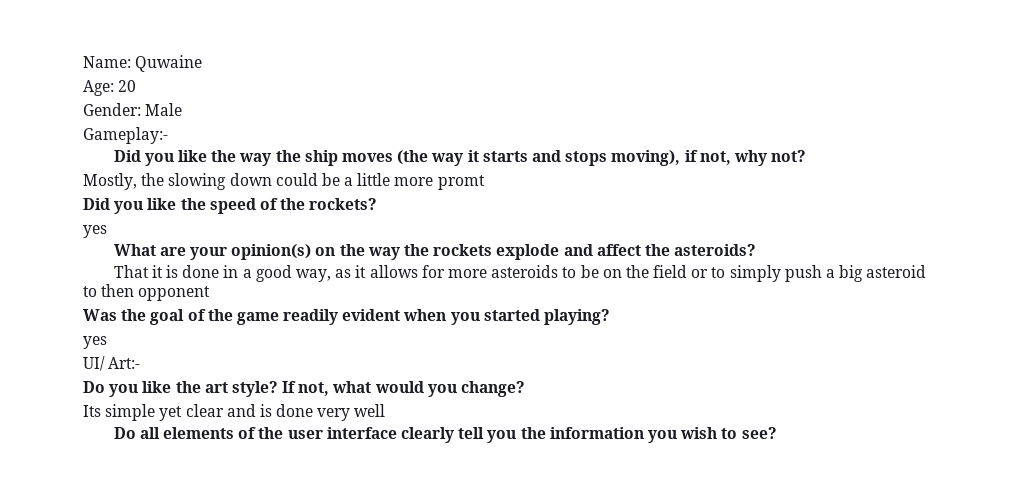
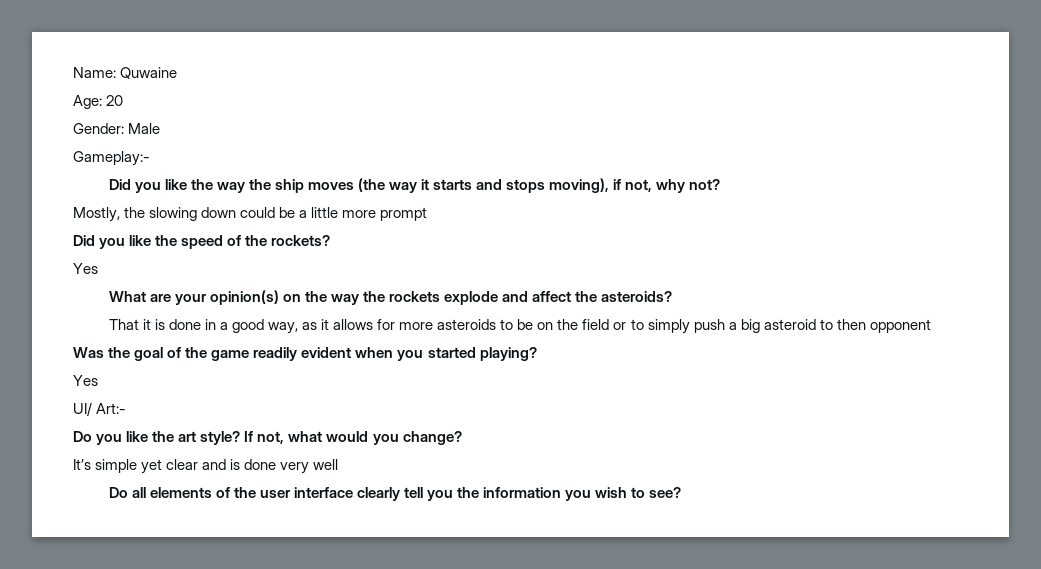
[437,175,485,190] promt -> [380,207,428,221] prompt
[83,225,107,238] yes -> [73,263,98,274] Yes
[83,336,107,349] yes -> [73,375,98,386] Yes
[83,405,101,417] Its -> [73,459,91,470] It’s

